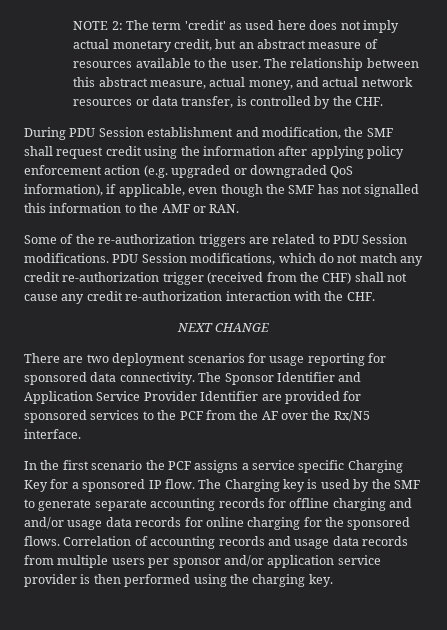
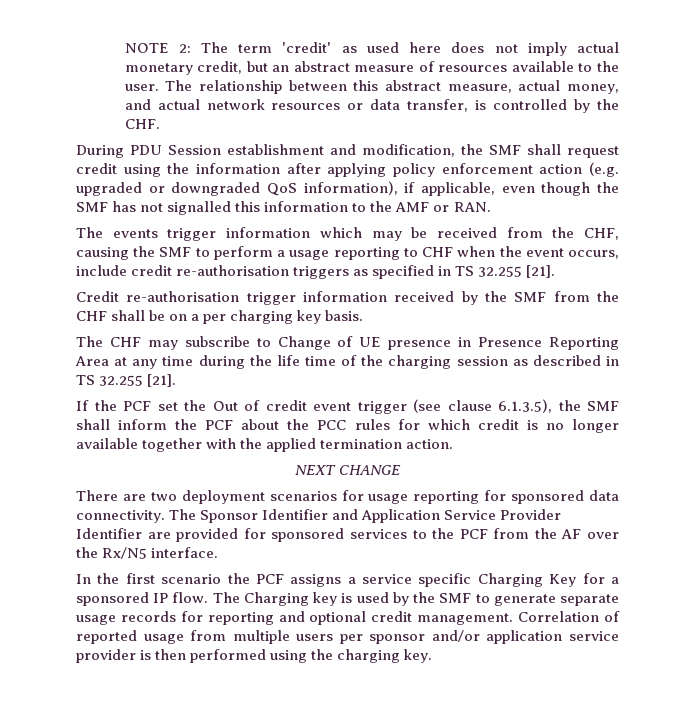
[24,234,408,247] [24,253,423,266] [24,272,407,285] [24,291,375,304] Some of the re-authorization triggers are related to PDU Session modifications. PDU Session modifications, which do not match any credit re-authorization trigger (received from the CHF) shall not cause any credit re-authorization interaction with the CHF. -> [76,227,619,241] [76,246,619,260] [76,265,556,279] [76,291,619,305] [76,310,364,324] [76,336,620,350] [75,355,620,369] [76,374,177,387] [76,399,619,414] [76,419,620,433] [76,438,454,452] The events trigger information which may be received from the CHF, causing the SMF to perform a usage reporting to CHF when the event occurs, include credit re-authorisation triggers as specified in TS 32.255 [21]. // Credit re-authorisation trigger information received by the SMF from the CHF shall be on a per charging key basis. // The CHF may subscribe to Change of UE presence in Presence Reporting Area at any time during the life time of the charging session as described in TS 32.255 [21]. // If the PCF set the Out of credit event trigger (see clause 6.1.3.5), the SMF shall inform the PCF about the PCC rules for which credit is no longer available together with the applied termination action.
[150,498,412,511] [24,517,411,530] [24,536,408,549] accounting records for offline charging and and/or usage data records for online charging for the sponsored flows. Correlation of accounting records and usage data records -> [76,611,621,625] [76,630,184,644] usage records for reporting and optional credit management. Correlation of reported usage

